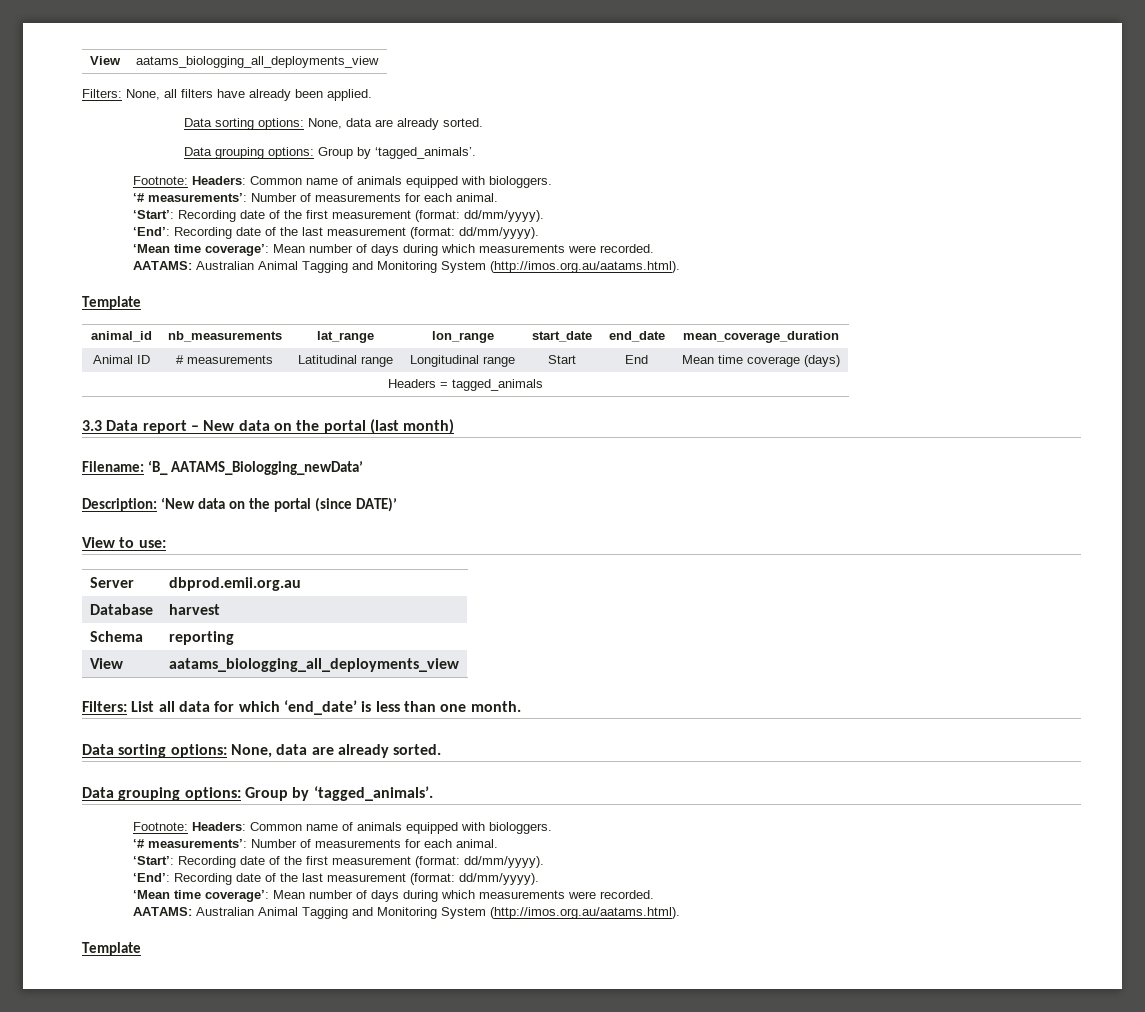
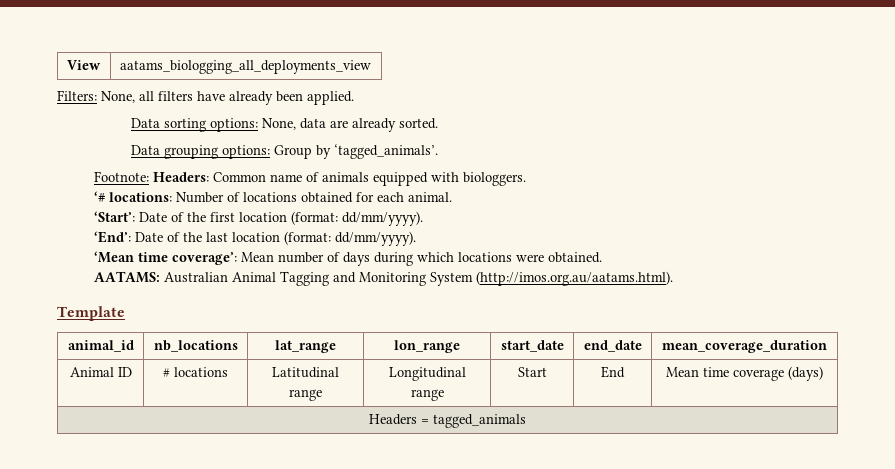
[148,193,499,202] [133,210,545,222] [133,227,407,239] measurements’: Number of measurements for each animal. // ‘Start’: Recording date of the first measurement (format: dd/mm/yyyy). // ‘End’: Recording date of the last measurement -> [109,192,453,203] [94,211,424,226] [94,231,281,243] locations: Number of locations obtained for each animal. // ‘Start’: Date of the first location (format: dd/mm/yyyy). // ‘End’: Date of the last location
[479,244,655,253] measurements were recorded. -> [458,252,603,263] locations were obtained.
[167,331,282,342] nb_measurements -> [153,340,238,352] nb_locations
[187,355,273,364] measurements -> [174,367,228,377] locations
[82,419,455,434] [82,460,364,475] [82,497,398,512] [82,537,166,548] [89,577,134,588] [168,577,301,591] [89,604,153,615] [168,604,220,615] [89,631,143,642] [168,631,234,645] [89,658,123,669] [168,658,459,672] [82,700,521,715] [82,744,442,758] [82,786,433,801] [133,822,553,834] [133,839,499,848] [133,856,545,868] [133,873,540,885] [133,890,655,902] [133,907,681,919] [82,942,141,956] // 3.3 Data report – New data on the portal (last month) // Filename: ‘B_ AATAMS_Biologging_newData’ // Description: ‘New data on the portal (since DATE)’ // View to use: // Server | dbprod.emii.org.au // Database | harvest // Schema | reporting // View | aatams_biologging_all_deployments_view // Filters: List all data for which ‘end_date’ is less than one month. // Data sorting options: None, data are already sorted. // Data grouping options: Group by ‘tagged_animals’. // Footnote: Headers: Common name of animals equipped with biologgers. // ‘# measurements’: Number of measurements for each animal. // ‘Start’: Recording date of the first measurement (format: dd/mm/yyyy). // ‘End’: Recording date of the last measurement (format: dd/mm/yyyy). // ‘Mean time coverage’: Mean number of days during which measurements were recorded. // AATAMS: Australian Animal Tagging and Monitoring System (http://imos.org.au/aatams.html). // Template -> (526, 421) none

